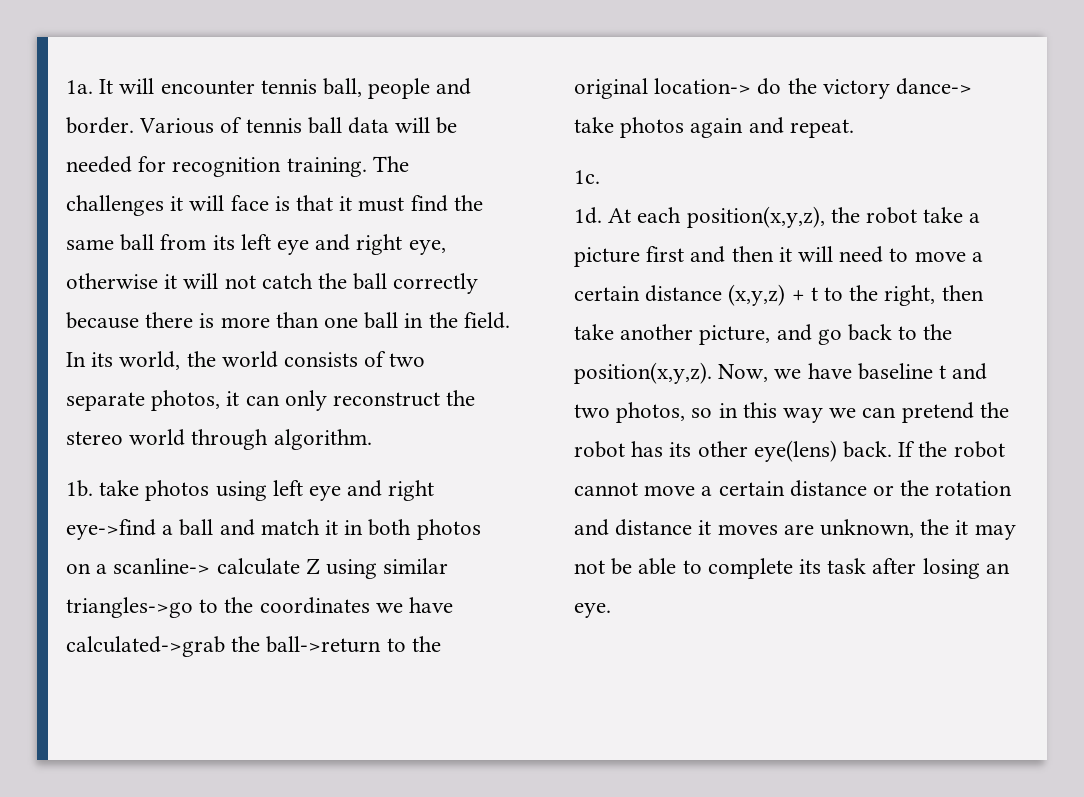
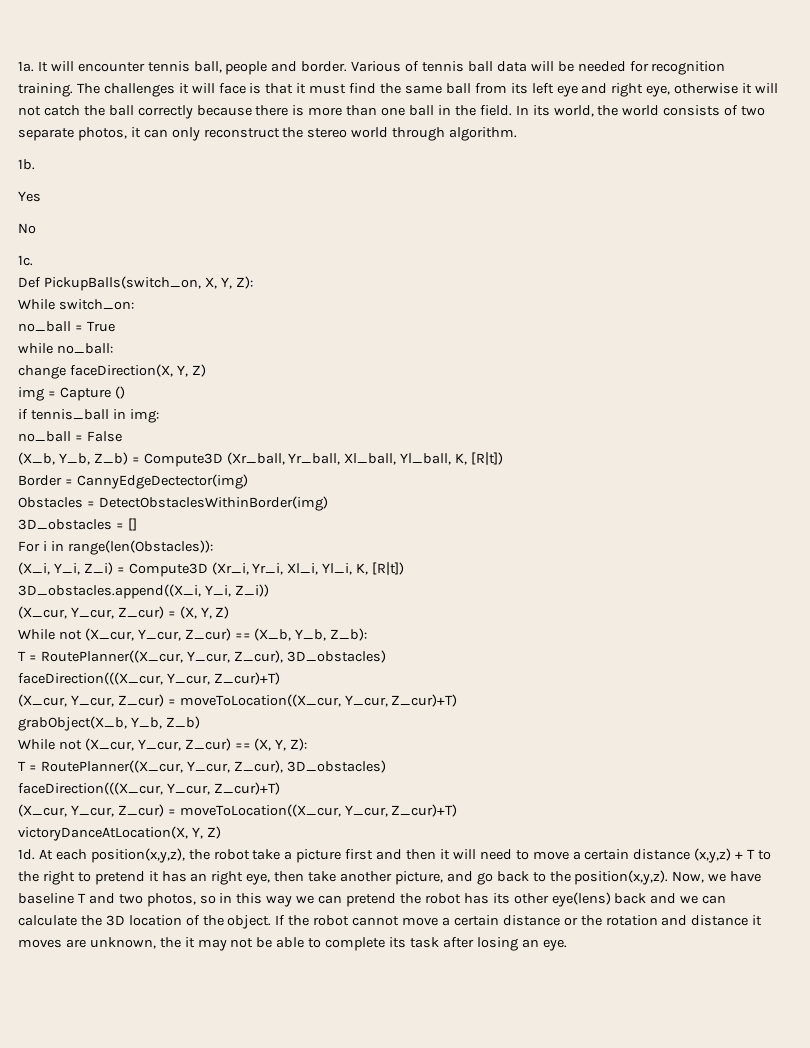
[99,480,435,501] [66,519,481,540] [66,558,449,579] [66,597,454,618] [66,636,441,657] [574,78,973,99] [574,117,854,138] [574,170,600,184] take photos using left eye and right eye->find a ball and match it in both photos on a scanline-> calculate Z using similar triangles->go to the coordinates we have calculated->grab the ball->return to the original location-> do the victory dance-> take photos again and repeat. // 1c. -> [18,191,41,202] [18,223,36,234] [18,255,33,266] [18,276,253,291] [18,299,134,310] [18,321,115,332] [18,343,113,354] [18,364,206,379] [18,386,125,401] [18,409,159,423] [18,431,122,442] [18,452,504,467] [18,474,248,489] [18,496,328,511] [18,518,137,531] [18,540,213,555] [18,562,405,577] [18,584,269,599] [18,606,230,619] [18,628,368,641] [18,650,386,663] [18,672,280,685] [18,694,458,707] [18,716,200,731] [18,738,308,751] [18,760,386,773] [18,782,280,795] [18,804,458,817] [18,826,221,841] // Yes // No // 1c. // Def PickupBalls(switch_on, X, Y, Z): // While switch_on: // no_ball = True // while no_ball: // change faceDirection(X, Y, Z) // img = Capture () // if tennis_ball in img: // no_ball = False // (X_b, Y_b, Z_b) = Compute3D (Xr_ball, Yr_ball, Xl_ball, Yl_ball, K, [R|t]) // Border = CannyEdgeDectector(img) // Obstacles = DetectObstaclesWithinBorder(img) // 3D_obstacles = [] // For i in range(len(Obstacles)): // (X_i, Y_i, Z_i) = Compute3D (Xr_i, Yr_i, Xl_i, Yl_i, K, [R|t]) // 3D_obstacles.append((X_i, Y_i, Z_i)) // (X_cur, Y_cur, Z_cur) = (X, Y, Z) // While not (X_cur, Y_cur, Z_cur) == (X_b, Y_b, Z_b): // T = RoutePlanner((X_cur, Y_cur, Z_cur), 3D_obstacles) // faceDirection(((X_cur, Y_cur, Z_cur)+T) // (X_cur, Y_cur, Z_cur) = moveToLocation((X_cur, Y_cur, Z_cur)+T) // grabObject(X_b, Y_b, Z_b) // While not (X_cur, Y_cur, Z_cur) == (X, Y, Z): // T = RoutePlanner((X_cur, Y_cur, Z_cur), 3D_obstacles) // faceDirection(((X_cur, Y_cur, Z_cur)+T) // (X_cur, Y_cur, Z_cur) = moveToLocation((X_cur, Y_cur, Z_cur)+T) // victoryDanceAtLocation(X, Y, Z)
[810,285,936,306] t to the right, -> [747,849,772,860] [18,871,271,885] T to the right to pretend it has an right eye,
[939,365,947,379] t -> [77,893,86,903] T
[843,441,893,458] back. -> [614,893,727,904] [18,915,272,929] back and we can calculate the 3D location of the object.

